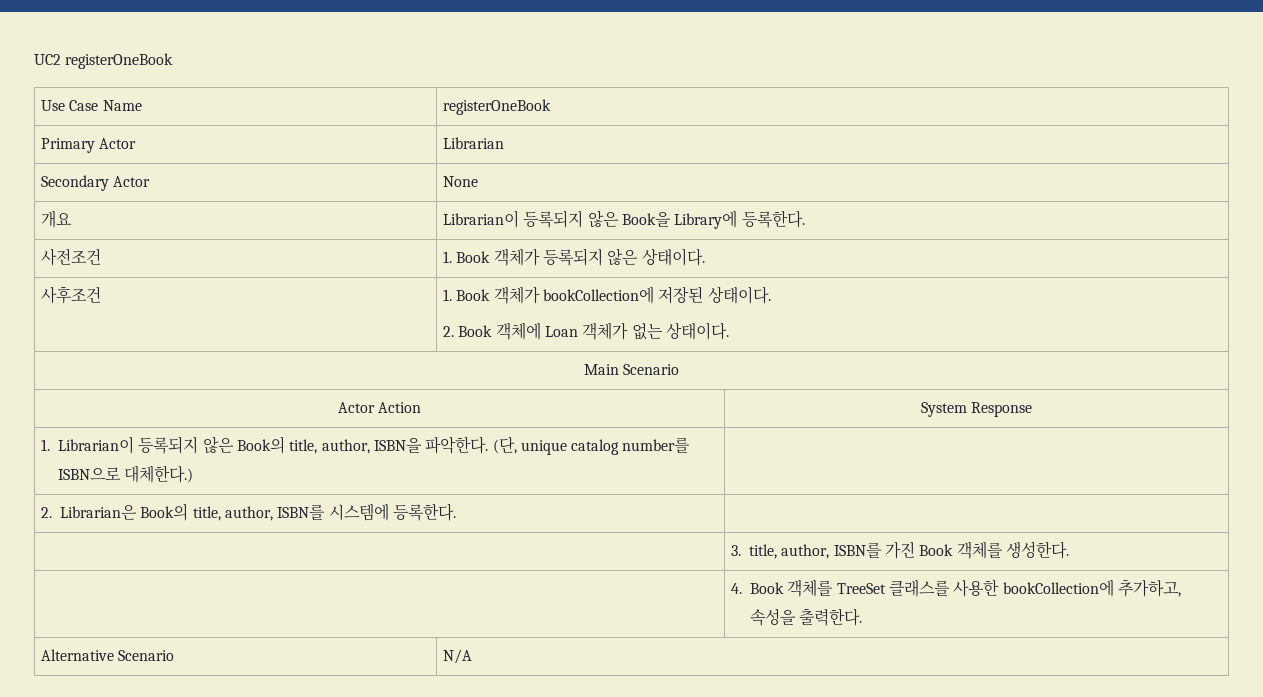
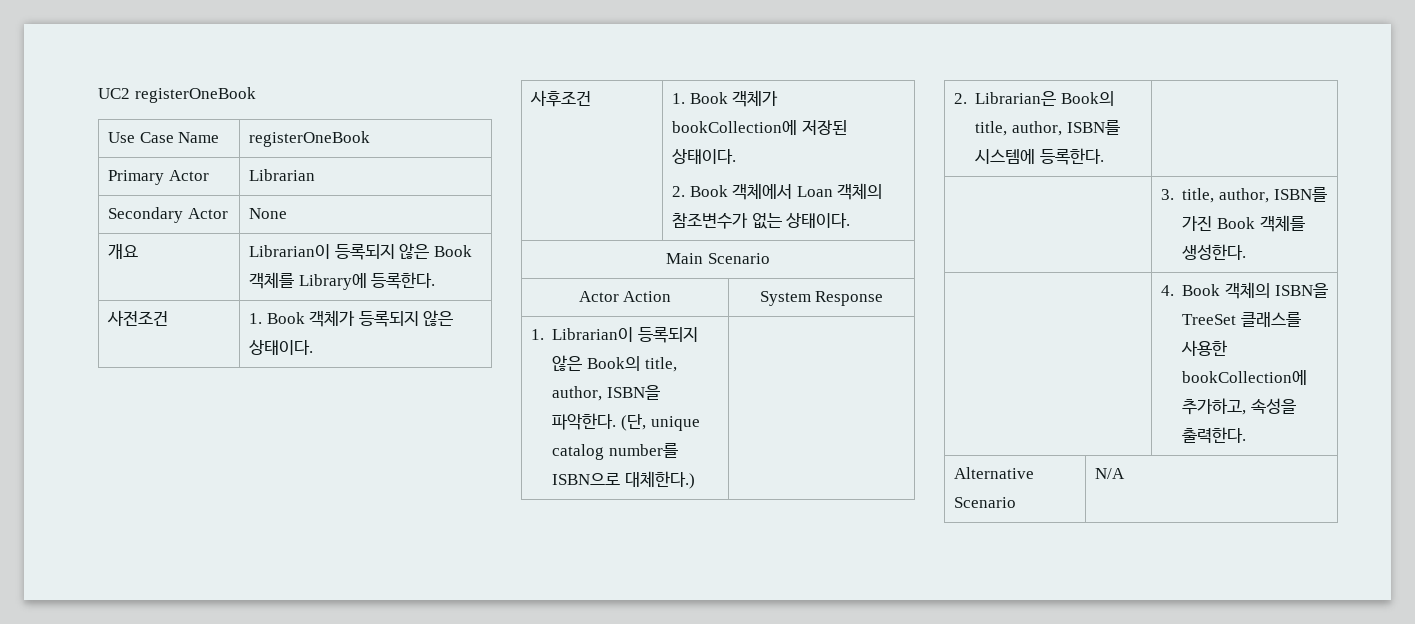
[621,212,671,227] Book을 -> [433,245,472,257] [248,272,294,289] Book 객체를
[495,322,629,340] 객체에 Loan 객체가 -> [732,183,883,200] [671,213,748,229] 객체에서 Loan 객체의 참조변수가
[787,579,834,597] 객체를 -> [1225,282,1328,299] 객체의 ISBN을

